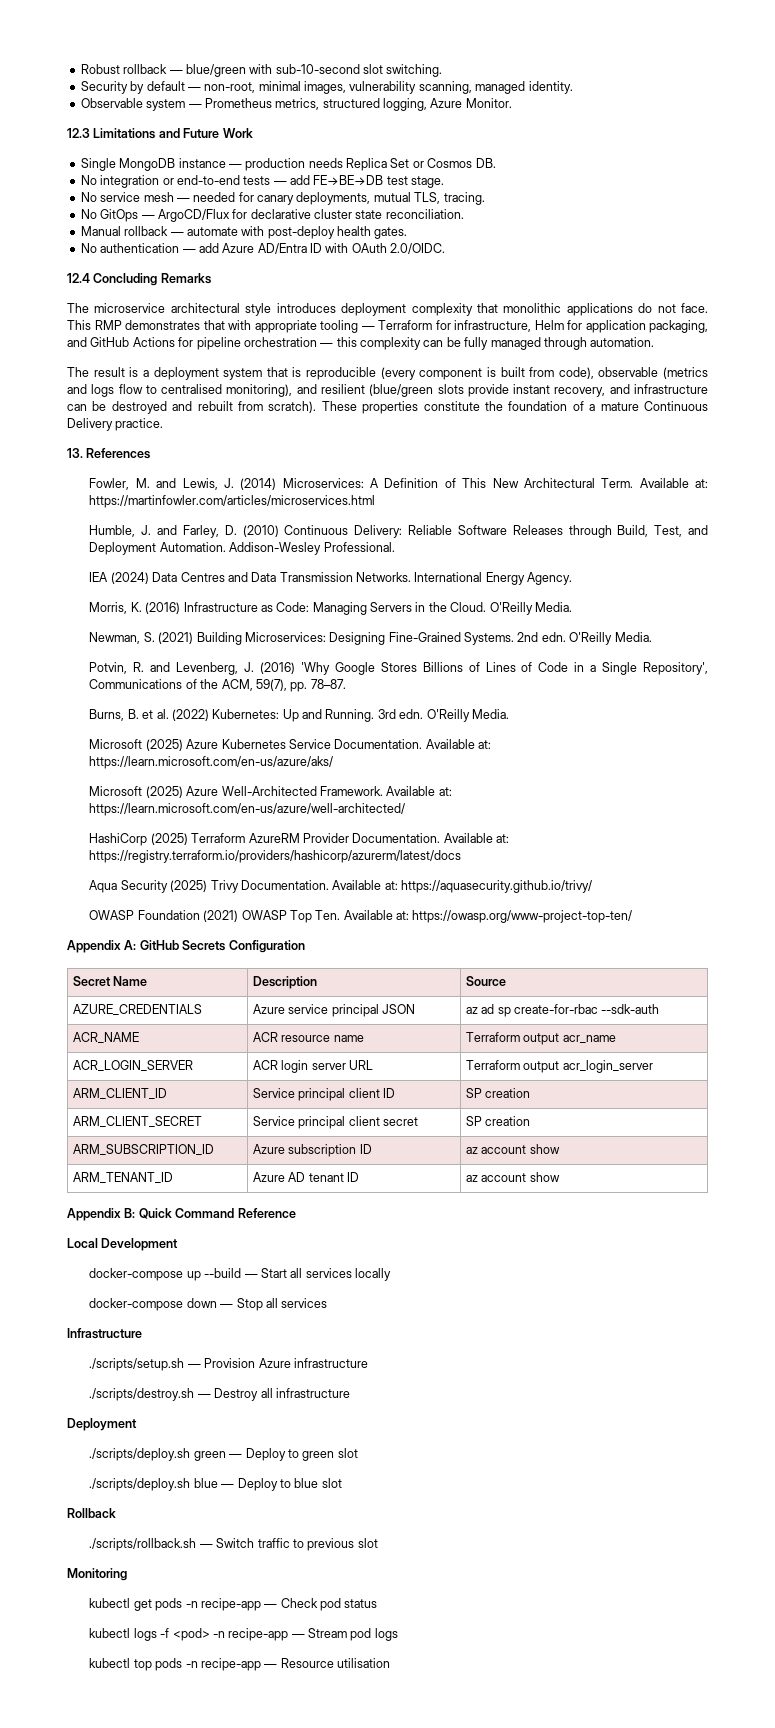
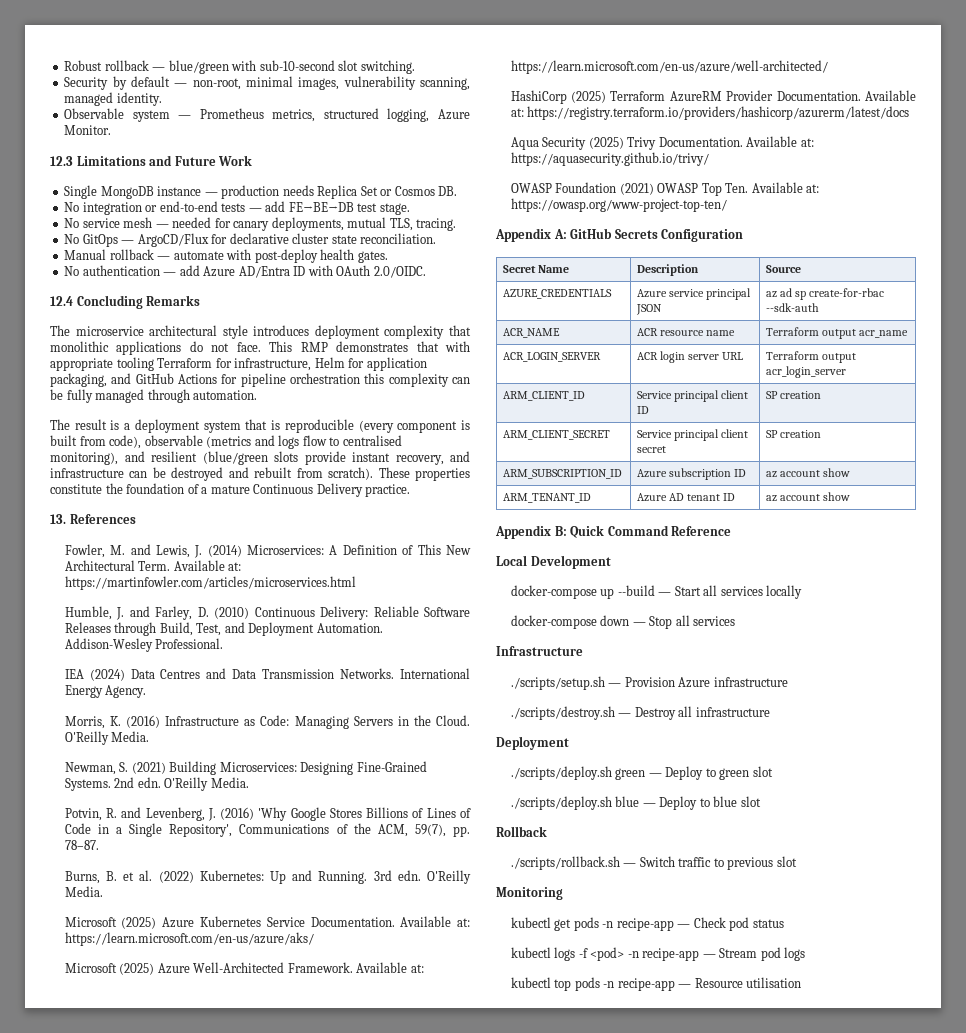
[361,326,375,330] — -> (154, 364) none
[320,343,334,347] — -> (360, 378) none

